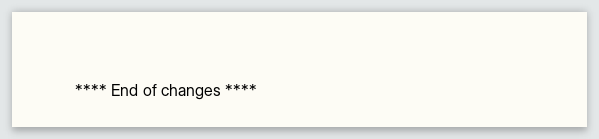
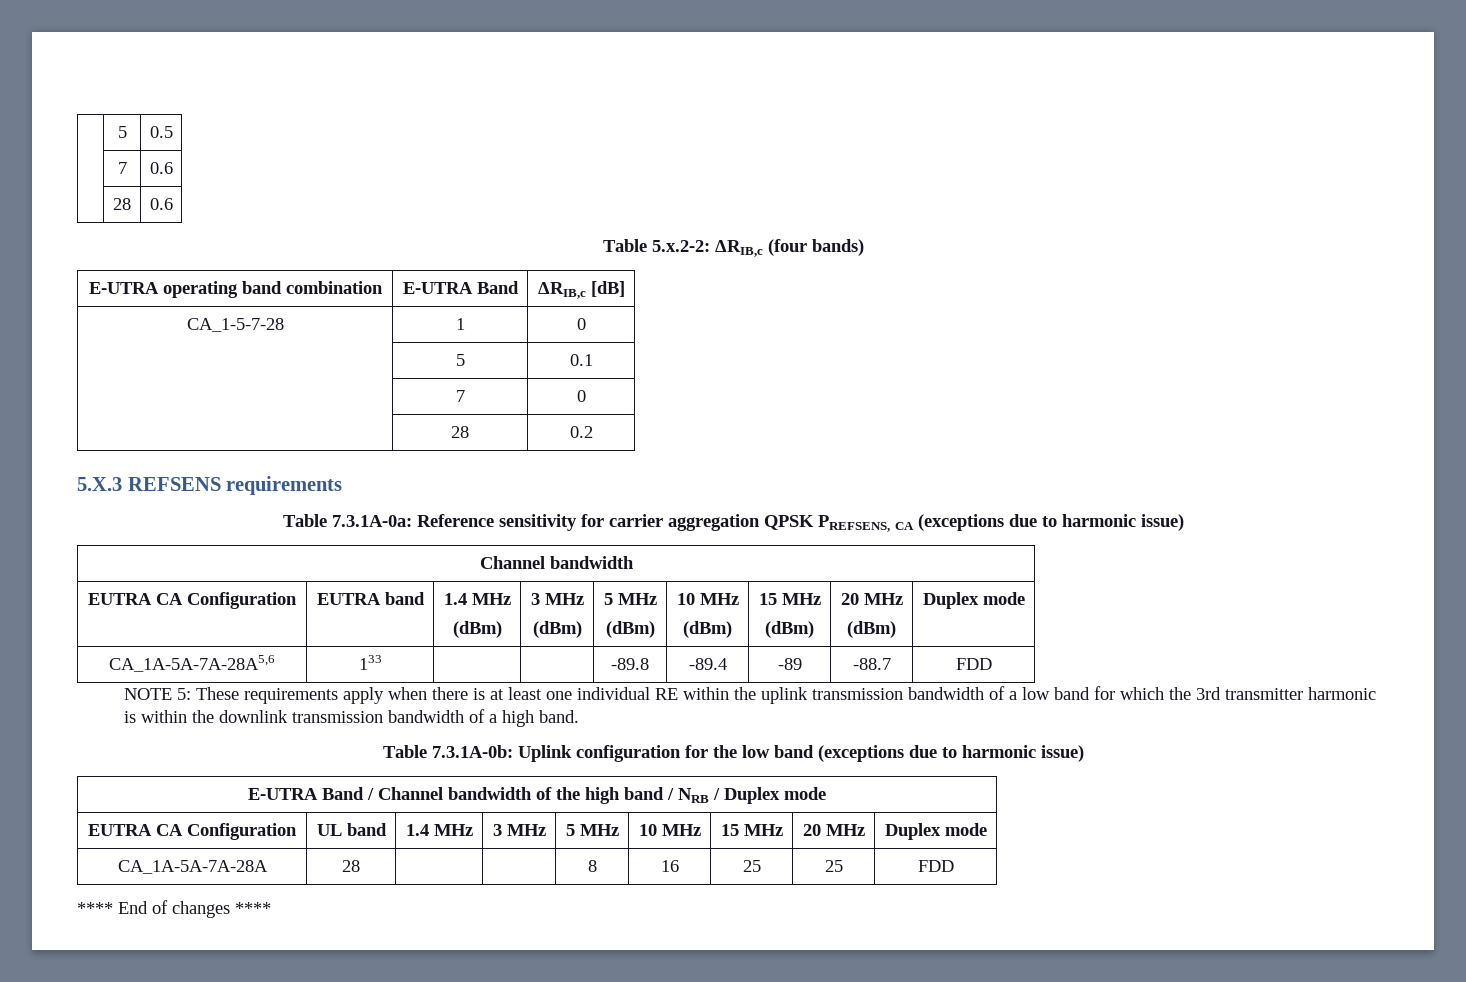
(75, 90) none -> [117,126,127,138] [149,126,173,138] [117,162,127,174] [149,162,173,174] [113,198,131,210] [149,198,173,210] [602,239,864,257] [88,281,383,298] [402,281,519,294] [537,281,625,299] [186,318,284,332] [455,318,465,330] [576,318,586,330] [455,354,465,366] [569,354,593,366] [455,390,465,402] [576,390,586,402] [451,426,469,438] [569,426,593,438] [77,476,343,495] [282,514,1184,532] [479,556,634,569] [88,592,297,609] [316,592,425,605] [443,593,511,605] [452,621,502,638] [530,593,584,605] [532,621,582,638] [603,593,657,605] [605,621,655,638] [676,593,739,605] [683,621,732,638] [758,593,821,605] [765,621,814,638] [840,593,903,605] [847,621,896,638] [922,592,1025,609] [109,655,275,672] [358,655,382,670] [611,658,649,670] [688,658,727,670] [777,658,802,670] [852,658,891,670] [955,658,992,670] [124,686,1377,704] [124,709,580,727] [382,745,1084,762] [248,787,826,804] [88,823,297,840] [316,823,387,836] [405,824,473,836] [492,824,546,836] [565,824,619,836] [638,824,701,836] [720,824,783,836] [802,824,865,836] [884,823,987,840] [117,860,268,874] [342,860,360,872] [587,860,597,872] [660,860,679,872] [742,860,761,872] [824,860,843,872] [917,860,954,872] | 5 | 0.5 // | 7 | 0.6 // | 28 | 0.6 // Table 5.x.2-2: ΔRIB,c (four bands) // E-UTRA operating band combination | E-UTRA Band | ΔRIB,c [dB] // CA_1-5-7-28 | 1 | 0 // | 5 | 0.1 // | 7 | 0 // | 28 | 0.2 // 5.X.3 REFSENS requirements // Table 7.3.1A-0a: Reference sensitivity for carrier aggregation QPSK PREFSENS, CA (exceptions due to harmonic issue) // Channel bandwidth // EUTRA CA Configuration | EUTRA band | 1.4 MHz // (dBm) | 3 MHz // (dBm) | 5 MHz // (dBm) | 10 MHz // (dBm) | 15 MHz // (dBm) | 20 MHz // (dBm) | Duplex mode // CA_1A-5A-7A-28A5,6 | 133 | | | -89.8 | -89.4 | -89 | -88.7 | FDD // NOTE 5: These requirements apply when there is at least one individual RE within the uplink transmission bandwidth of a low band for which the 3rd transmitter harmonic is within the downlink transmission bandwidth of a high band. // Table 7.3.1A-0b: Uplink configuration for the low band (exceptions due to harmonic issue) // E-UTRA Band / Channel bandwidth of the high band / NRB / Duplex mode // EUTRA CA Configuration | UL band | 1.4 MHz | 3 MHz | 5 MHz | 10 MHz | 15 MHz | 20 MHz | Duplex mode // CA_1A-5A-7A-28A | 28 | | | 8 | 16 | 25 | 25 | FDD //

